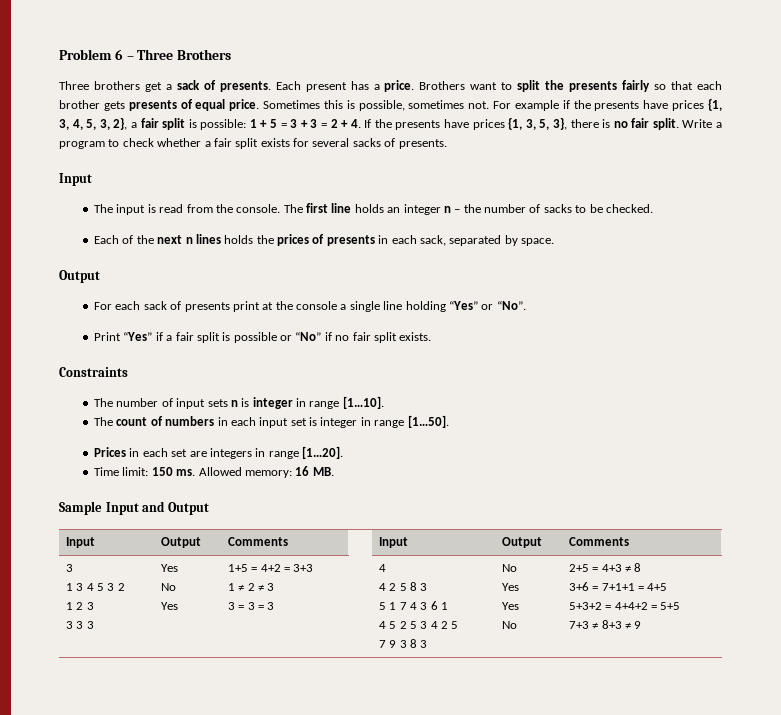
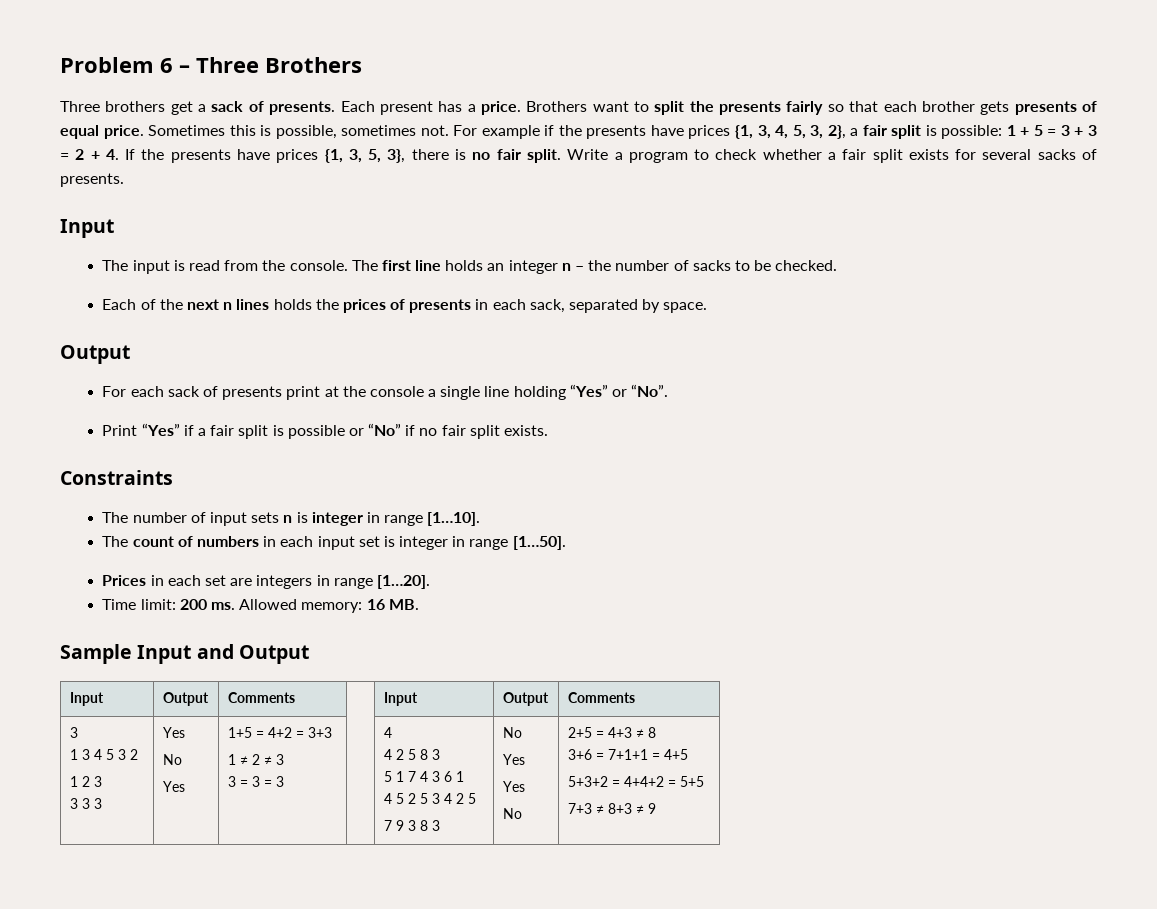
[151,467,173,476] 150 -> [179,599,207,610] 200

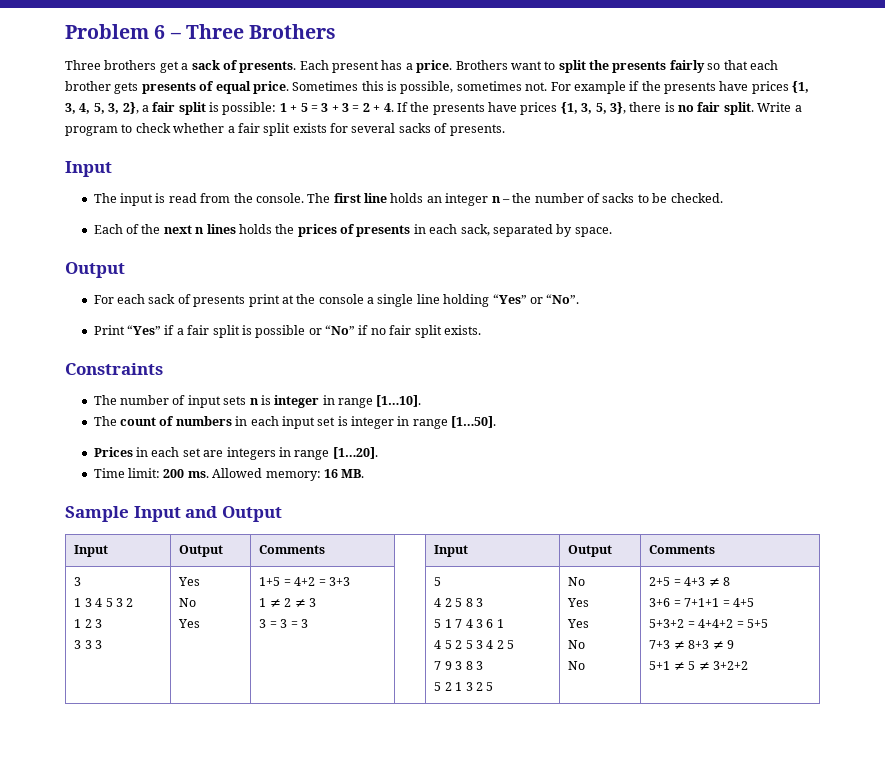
[383,727,392,738] 4 -> [434,577,442,586] 5
(440, 825) none -> [434,682,494,691] // 5 2 1 3 2 5
(522, 813) none -> [568,661,586,670] // No
(656, 808) none -> [649,661,748,670] // 5+1 ≠ 5 ≠ 3+2+2

